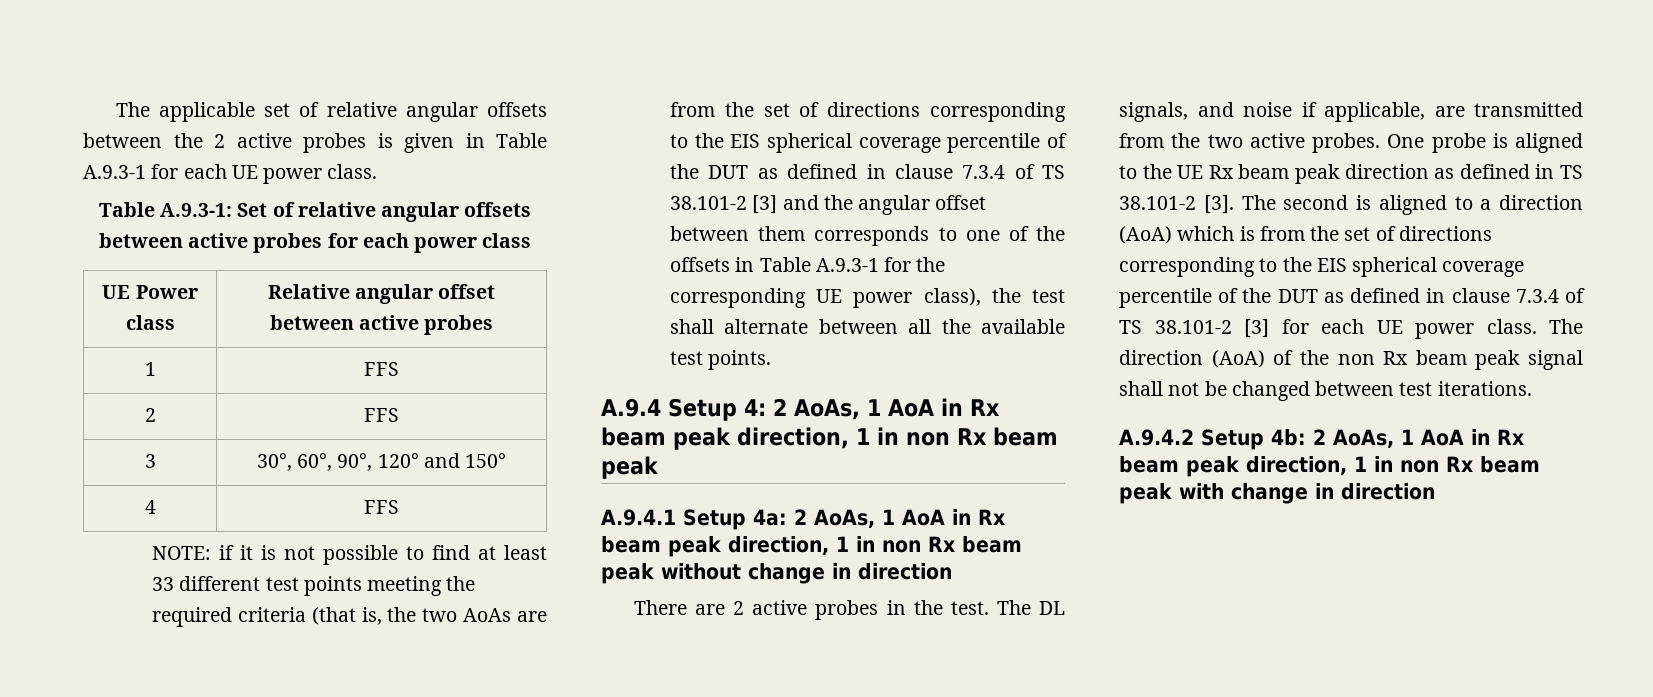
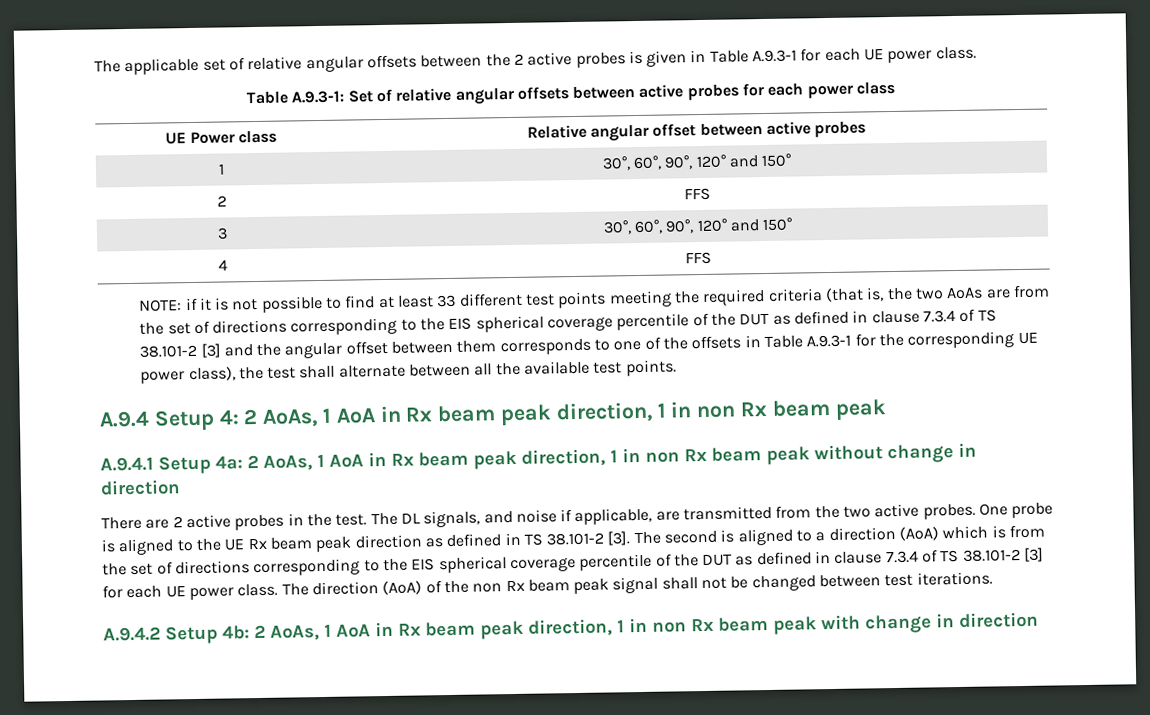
[364,362,399,376] FFS -> [601,153,793,171] 30°, 60°, 90°, 120° and 150°

